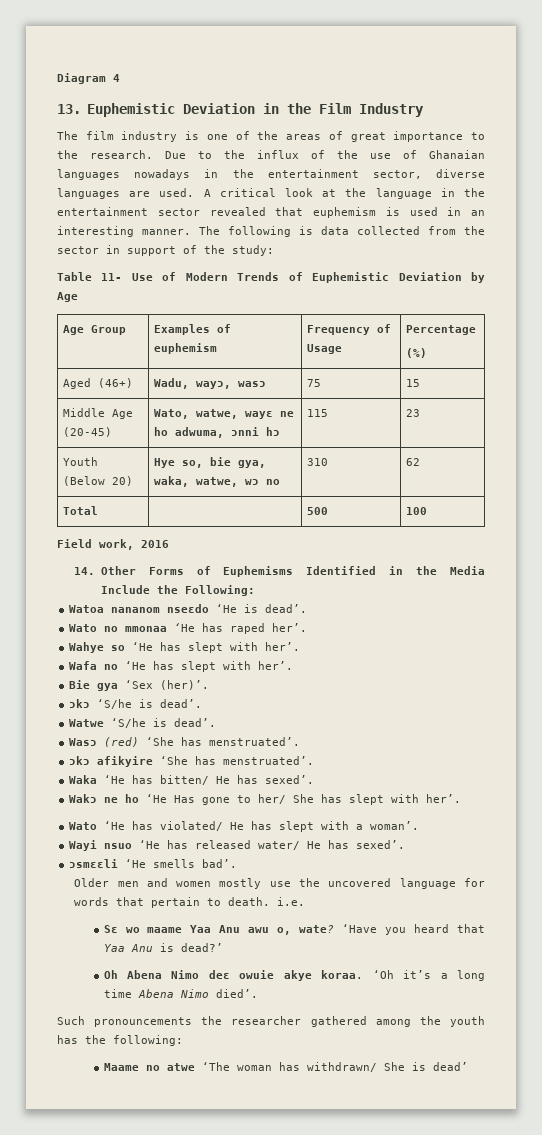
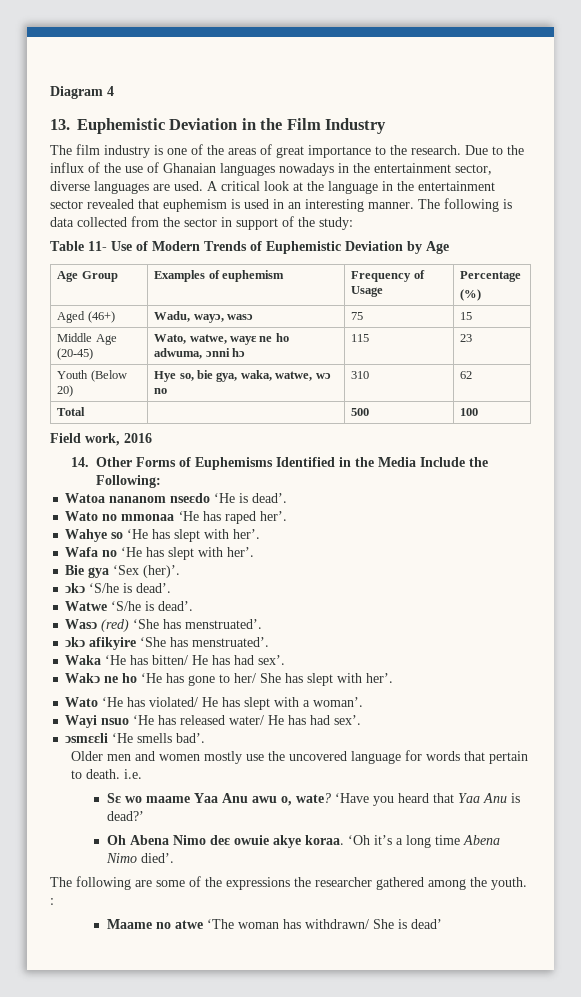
[265,775,315,784] sexed’. -> [234,655,286,665] had sex’.
[174,795,196,803] Has -> [166,673,185,683] has
[356,840,406,849] sexed’. -> [310,715,362,725] had sex’.
[57,1016,193,1027] Such pronouncements -> [50,876,290,890] The following are some of the expressions
[450,1016,486,1027] [57,1035,183,1046] youth has the following: -> [491,877,527,890] [50,898,54,905] youth. :

